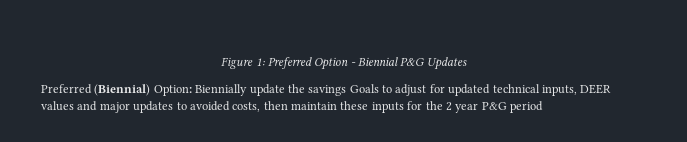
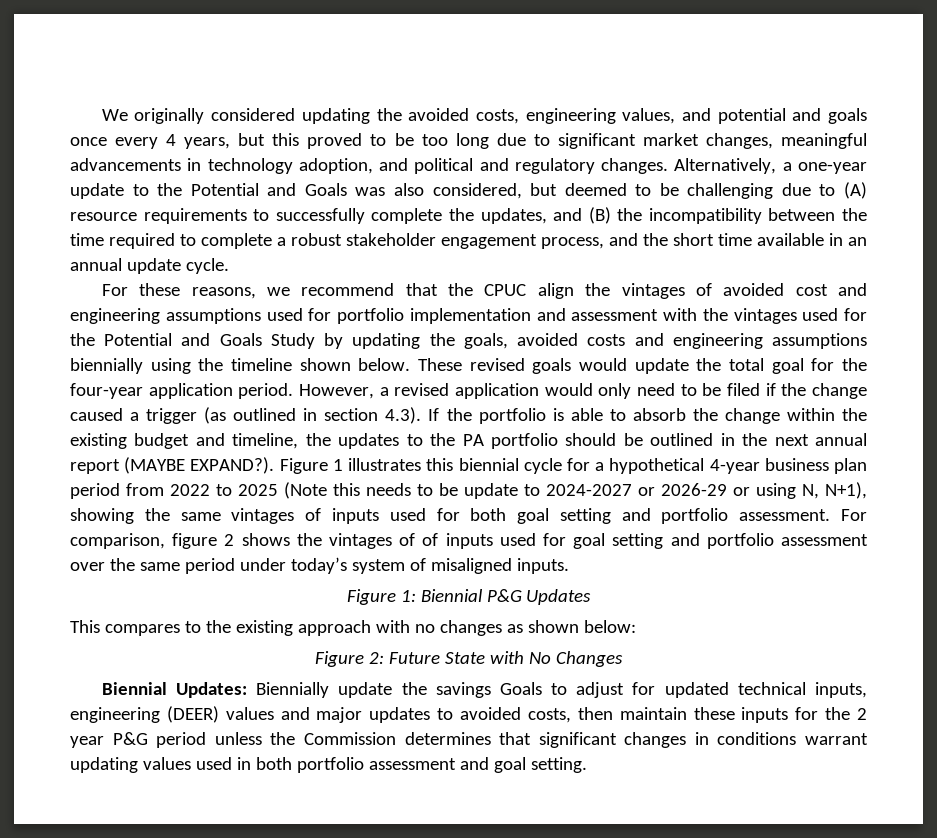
[221,57,467,70] [41,84,192,96] Figure 1: Preferred Option - Biennial P&G Updates // Preferred (Biennial) Option: -> [101,108,867,124] [70,133,867,149] [70,158,867,174] [70,182,867,199] [70,207,868,224] [70,233,867,249] [70,258,229,274] [101,283,867,299] [70,308,867,324] [70,333,867,349] [70,358,867,374] [70,383,867,399] [70,407,867,424] [70,433,867,449] [70,457,867,474] [70,482,867,499] [70,508,868,524] [70,533,868,549] [70,557,569,574] [346,589,592,605] [70,620,636,636] [315,651,623,667] [101,682,247,698] We originally considered updating the avoided costs, engineering values, and potential and goals once every 4 years, but this proved to be too long due to significant market changes, meaningful advancements in technology adoption, and political and regulatory changes. Alternatively, a one-year update to the Potential and Goals was also considered, but deemed to be challenging due to (A) resource requirements to successfully complete the updates, and (B) the incompatibility between the time required to complete a robust stakeholder engagement process, and the short time available in an annual update cycle. // For these reasons, we recommend that the CPUC align the vintages of avoided cost and engineering assumptions used for portfolio implementation and assessment with the vintages used for the Potential and Goals Study by updating the goals, avoided costs and engineering assumptions biennially using the timeline shown below. These revised goals would update the total goal for the four-year application period. However, a revised application would only need to be filed if the change caused a trigger (as outlined in section 4.3). If the portfolio is able to absorb the change within the existing budget and timeline, the updates to the PA portfolio should be outlined in the next annual report (MAYBE EXPAND?). Figure 1 illustrates this biennial cycle for a hypothetical 4-year business plan period from 2022 to 2025 (Note this needs to be update to 2024-2027 or 2026-29 or using N, N+1), showing the same vintages of inputs used for both goal setting and portfolio assessment. For comparison, figure 2 shows the vintages of of inputs used for goal setting and portfolio assessment over the same period under today’s system of misaligned inputs. // Figure 1: Biennial P&G Updates // This compares to the existing approach with no changes as shown below: // Figure 2: Future State with No Changes // Biennial Updates:
[580,84,612,94] DEER -> [70,706,219,723] engineering (DEER)
(543, 107) none -> [214,732,868,748] [70,757,587,773] unless the Commission determines that significant changes in conditions warrant updating values used in both portfolio assessment and goal setting.

